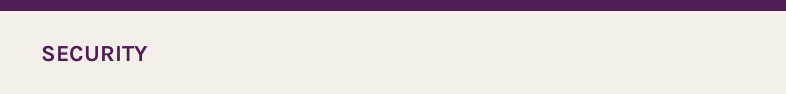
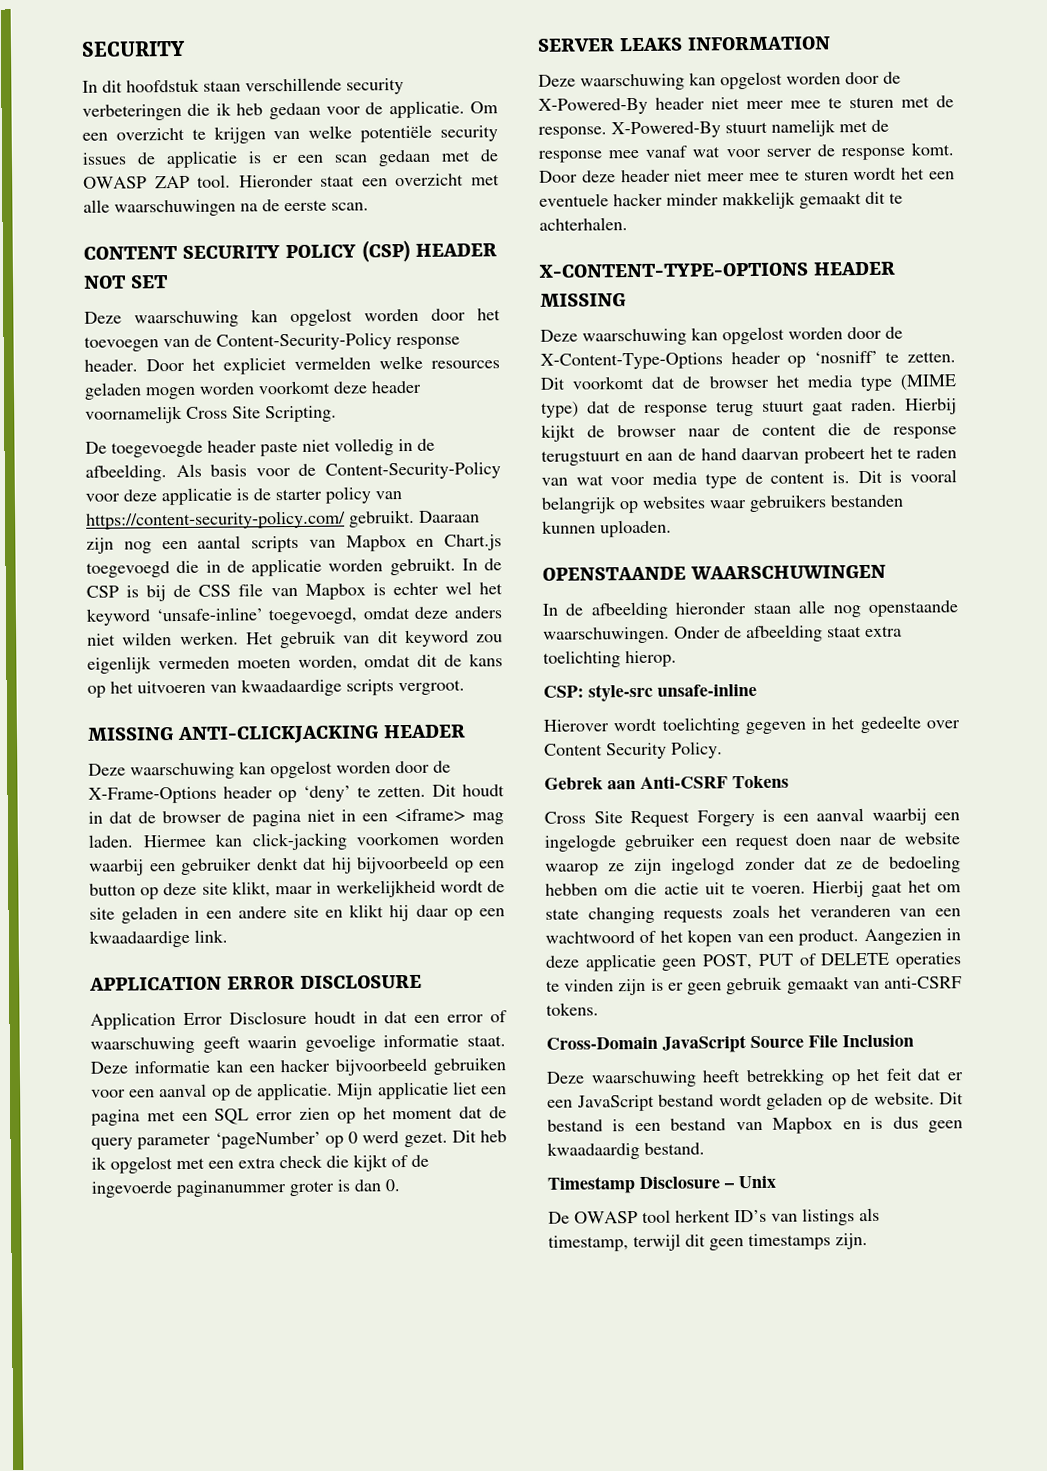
[41,45,148,62] SECURITY -> [81,40,186,57] [82,77,404,95] [82,100,498,121] [82,124,498,144] [82,149,499,169] [83,173,500,189] [83,199,369,217] [83,239,497,263] [83,275,170,289] [84,308,501,328] [84,332,460,352] [84,355,500,375] [84,380,422,400] [85,405,337,424] [85,438,435,458] [85,461,501,482] [85,486,402,506] [86,509,480,530] [86,534,502,554] [86,557,502,578] [86,581,503,602] [86,606,503,626] [87,629,503,649] [87,653,503,674] [87,678,465,698] [87,724,467,745] [88,760,451,780] [88,784,505,804] [88,808,505,827] [88,831,504,851] [89,855,505,876] [89,879,506,900] [89,904,506,924] [89,929,228,948] [89,974,423,991] [90,1010,507,1030] [90,1034,506,1054] [90,1057,507,1076] [91,1081,508,1101] [91,1106,508,1126] [91,1130,507,1150] [91,1154,429,1174] [91,1179,400,1198] [537,36,832,52] [538,71,901,91] [538,95,954,115] [538,119,889,139] [538,142,954,163] [539,167,956,183] [539,191,903,210] [539,217,628,231] [538,261,896,278] [540,293,626,307] [540,326,903,346] [540,350,956,370] [540,374,957,392] [541,398,957,418] [541,422,957,442] [541,446,957,466] [541,469,957,489] [541,494,904,514] [542,519,672,538] [542,564,887,581] [542,600,958,620] [543,624,902,644] [543,650,677,668] [543,683,757,702] [543,715,960,735] [544,741,723,760] [544,775,789,790] [544,808,960,828] [544,832,960,852] [545,855,961,876] [545,880,961,898] [545,904,961,924] [545,928,961,947] [545,952,962,972] [546,976,962,996] [546,1002,599,1016] [546,1034,914,1053] [546,1068,964,1088] [547,1092,964,1112] [547,1116,963,1134] [547,1142,705,1160] [547,1175,776,1194] [548,1207,880,1226] [548,1233,868,1252] SECURITY // In dit hoofdstuk staan verschillende security verbeteringen die ik heb gedaan voor de applicatie. Om een overzicht te krijgen van welke potentiële security issues de applicatie is er een scan gedaan met de OWASP ZAP tool. Hieronder staat een overzicht met alle waarschuwingen na de eerste scan. // CONTENT SECURITY POLICY (CSP) HEADER NOT SET // Deze waarschuwing kan opgelost worden door het toevoegen van de Content-Security-Policy response header. Door het expliciet vermelden welke resources geladen mogen worden voorkomt deze header voornamelijk Cross Site Scripting. // De toegevoegde header paste niet volledig in de afbeelding. Als basis voor de Content-Security-Policy voor deze applicatie is de starter policy van https://content-security-policy.com/ gebruikt. Daaraan zijn nog een aantal scripts van Mapbox en Chart.js toegevoegd die in de applicatie worden gebruikt. In de CSP is bij de CSS file van Mapbox is echter wel het keyword ‘unsafe-inline’ toegevoegd, omdat deze anders niet wilden werken. Het gebruik van dit keyword zou eigenlijk vermeden moeten worden, omdat dit de kans op het uitvoeren van kwaadaardige scripts vergroot. // MISSING ANTI-CLICKJACKING HEADER // Deze waarschuwing kan opgelost worden door de X-Frame-Options header op ‘deny’ te zetten. Dit houdt in dat de browser de pagina niet in een <iframe> mag laden. Hiermee kan click-jacking voorkomen worden waarbij een gebruiker denkt dat hij bijvoorbeeld op een button op deze site klikt, maar in werkelijkheid wordt de site geladen in een andere site en klikt hij daar op een kwaadaardige link. // APPLICATION ERROR DISCLOSURE // Application Error Disclosure houdt in dat een error of waarschuwing geeft waarin gevoelige informatie staat. Deze informatie kan een hacker bijvoorbeeld gebruiken voor een aanval op de applicatie. Mijn applicatie liet een pagina met een SQL error zien op het moment dat de query parameter ‘pageNumber’ op 0 werd gezet. Dit heb ik opgelost met een extra check die kijkt of de ingevoerde paginanummer groter is dan 0. // SERVER LEAKS INFORMATION // Deze waarschuwing kan opgelost worden door de X-Powered-By header niet meer mee te sturen met de response. X-Powered-By stuurt namelijk met de response mee vanaf wat voor server de response komt. Door deze header niet meer mee te sturen wordt het een eventuele hacker minder makkelijk gemaakt dit te achterhalen. // X-CONTENT-TYPE-OPTIONS HEADER MISSING // Deze waarschuwing kan opgelost worden door de X-Content-Type-Options header op ‘nosniff’ te zetten. Dit voorkomt dat de browser het media type (MIME type) dat de response terug stuurt gaat raden. Hierbij kijkt de browser naar de content die de response terugstuurt en aan de hand daarvan probeert het te raden van wat voor media type de content is. Dit is vooral belangrijk op websites waar gebruikers bestanden kunnen uploaden. // OPENSTAANDE WAARSCHUWINGEN // In de afbeelding hieronder staan alle nog openstaande waarschuwingen. Onder de afbeelding staat extra toelichting hierop. // CSP: style-src unsafe-inline // Hierover wordt toelichting gegeven in het gedeelte over Content Security Policy. // Gebrek aan Anti-CSRF Tokens // Cross Site Request Forgery is een aanval waarbij een ingelogde gebruiker een request doen naar de website waarop ze zijn ingelogd zonder dat ze de bedoeling hebben om die actie uit te voeren. Hierbij gaat het om state changing requests zoals het veranderen van een wachtwoord of het kopen van een product. Aangezien in deze applicatie geen POST, PUT of DELETE operaties te vinden zijn is er geen gebruik gemaakt van anti-CSRF tokens. // Cross-Domain JavaScript Source File Inclusion // Deze waarschuwing heeft betrekking op het feit dat er een JavaScript bestand wordt geladen op de website. Dit bestand is een bestand van Mapbox en is dus geen kwaadaardig bestand. // Timestamp Disclosure – Unix // De OWASP tool herkent ID’s van listings als timestamp, terwijl dit geen timestamps zijn.

